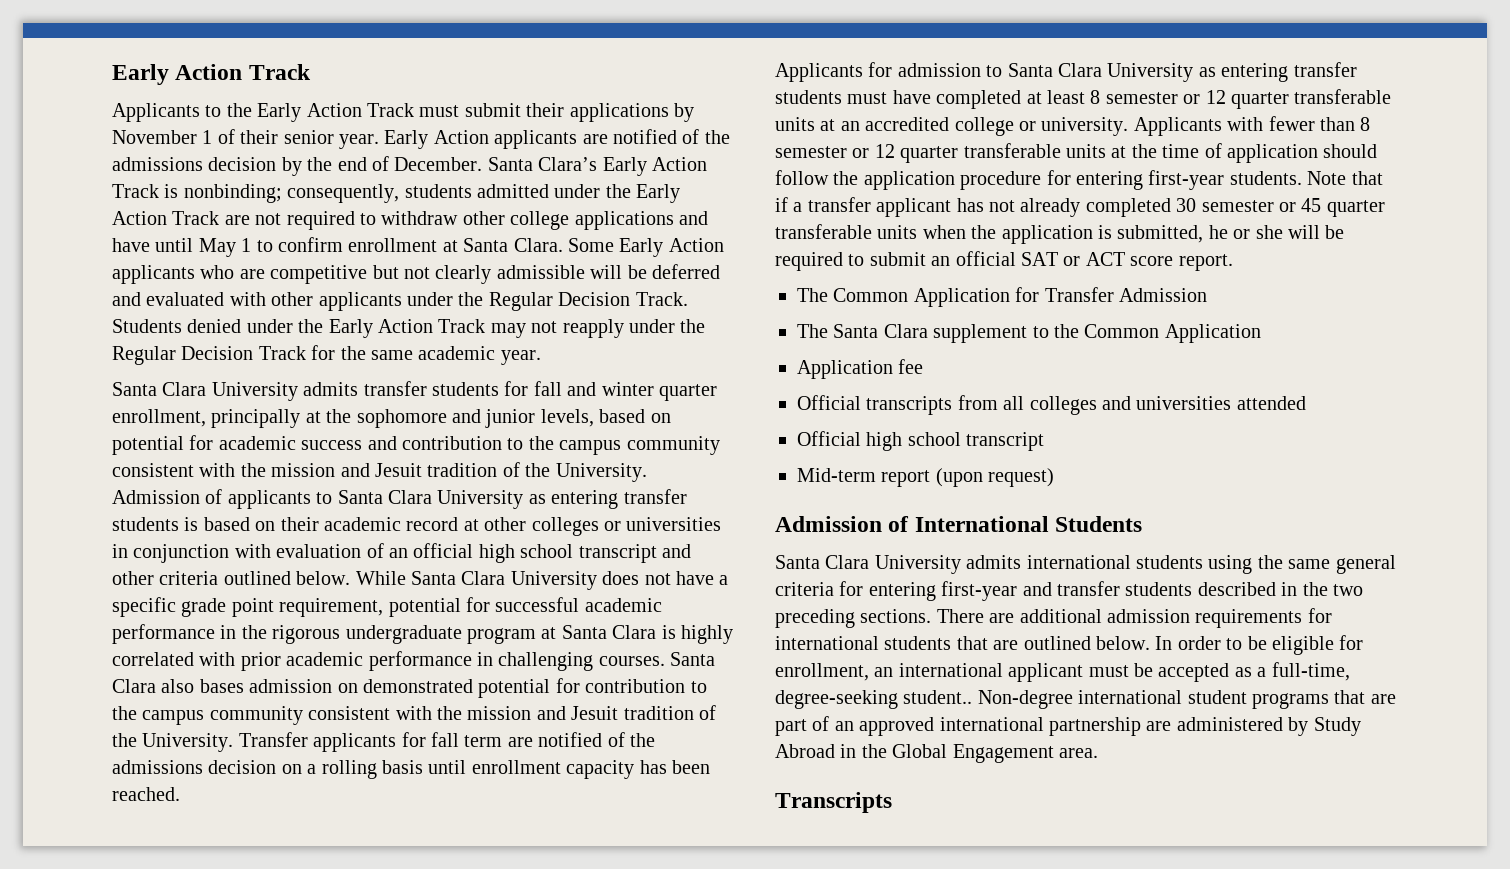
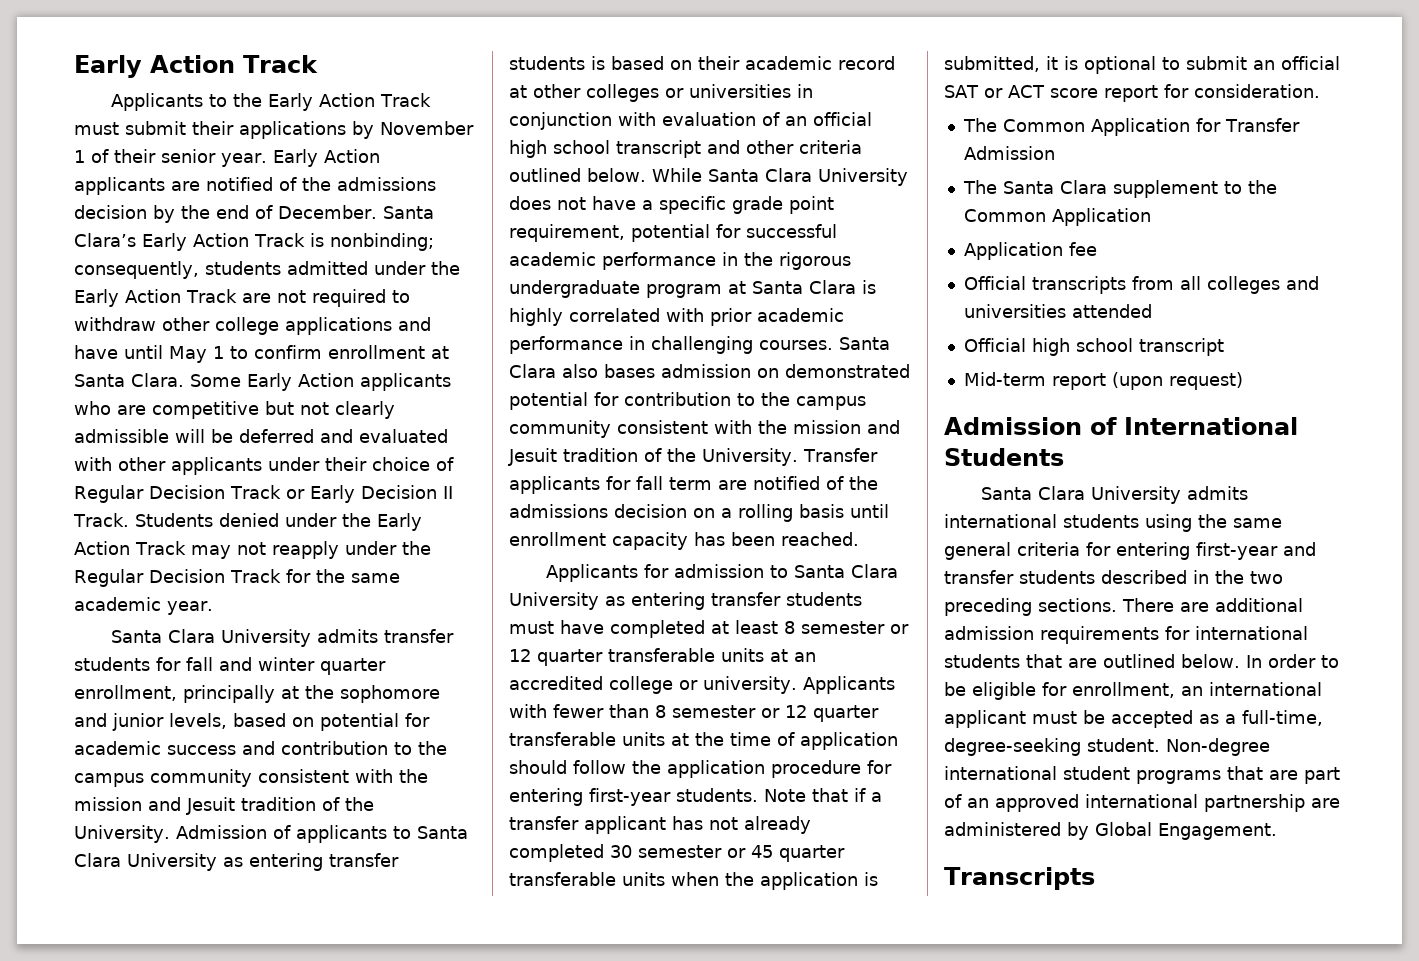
[458,292,631,311] the Regular Decision -> [325,457,454,471] [74,485,453,503] their choice of Regular Decision Track or Early Decision II
[1208,225,1345,239] [775,252,843,271] he or she will be required -> [1046,56,1156,74] it is optional
[1178,254,1233,271] report. -> [1103,84,1320,102] report for consideration.
[903,690,973,704] student.. -> [1087,738,1160,752] student.
[1313,717,1361,736] [775,744,1098,763] Study Abroad in the Global Engagement area. -> [1095,822,1277,840] Global Engagement.

